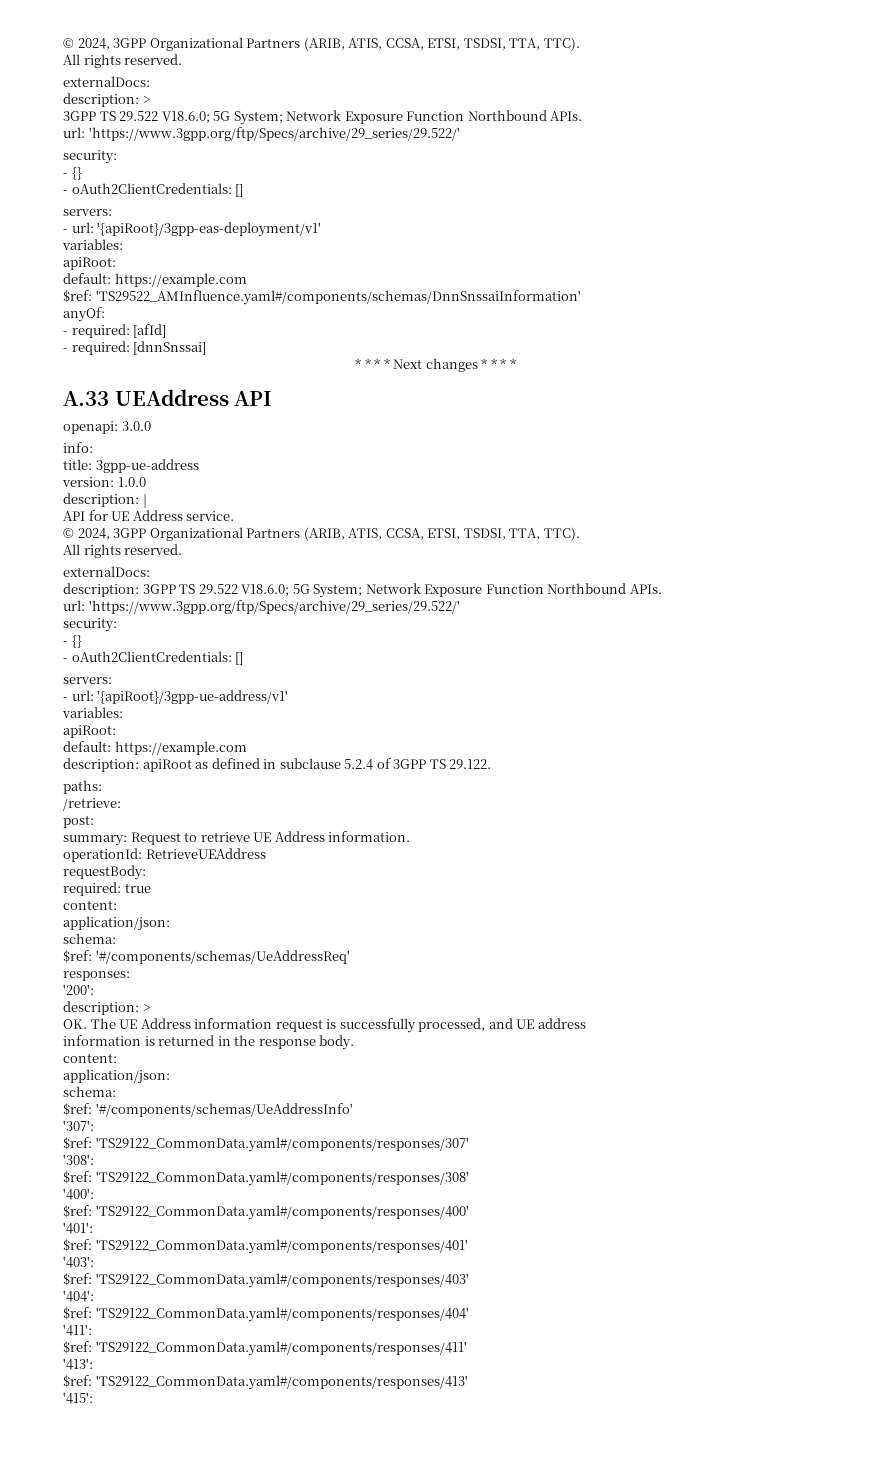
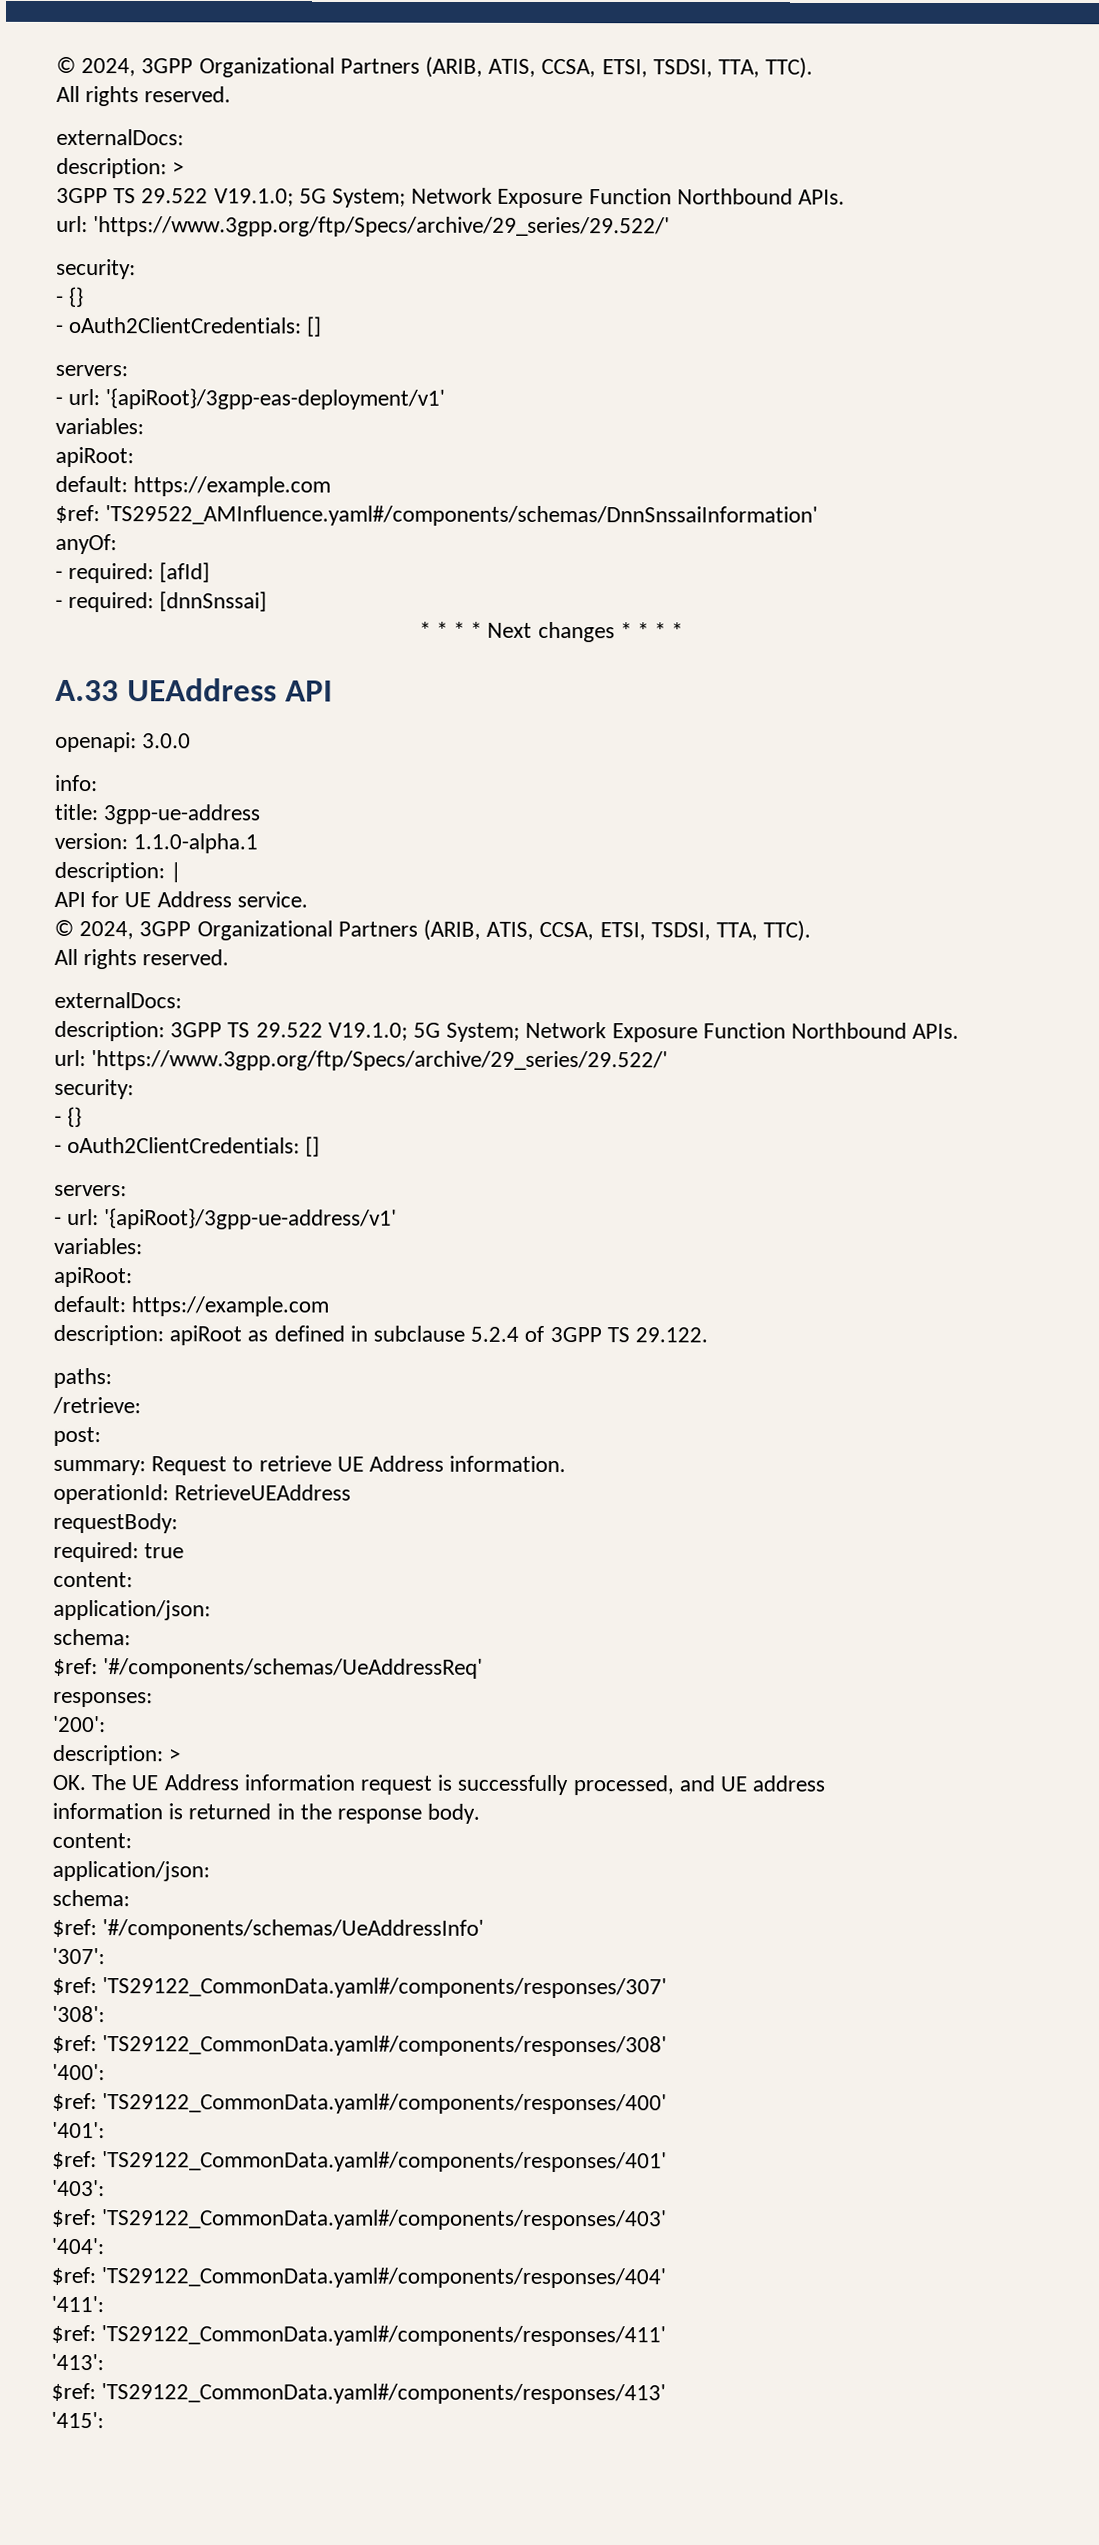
[161,111,210,124] V18.6.0; -> [213,188,294,207] V19.1.0;
[117,477,146,487] 1.0.0 -> [133,833,259,854] 1.1.0-alpha.1
[241,584,290,597] V18.6.0; -> [327,1022,408,1041] V19.1.0;

